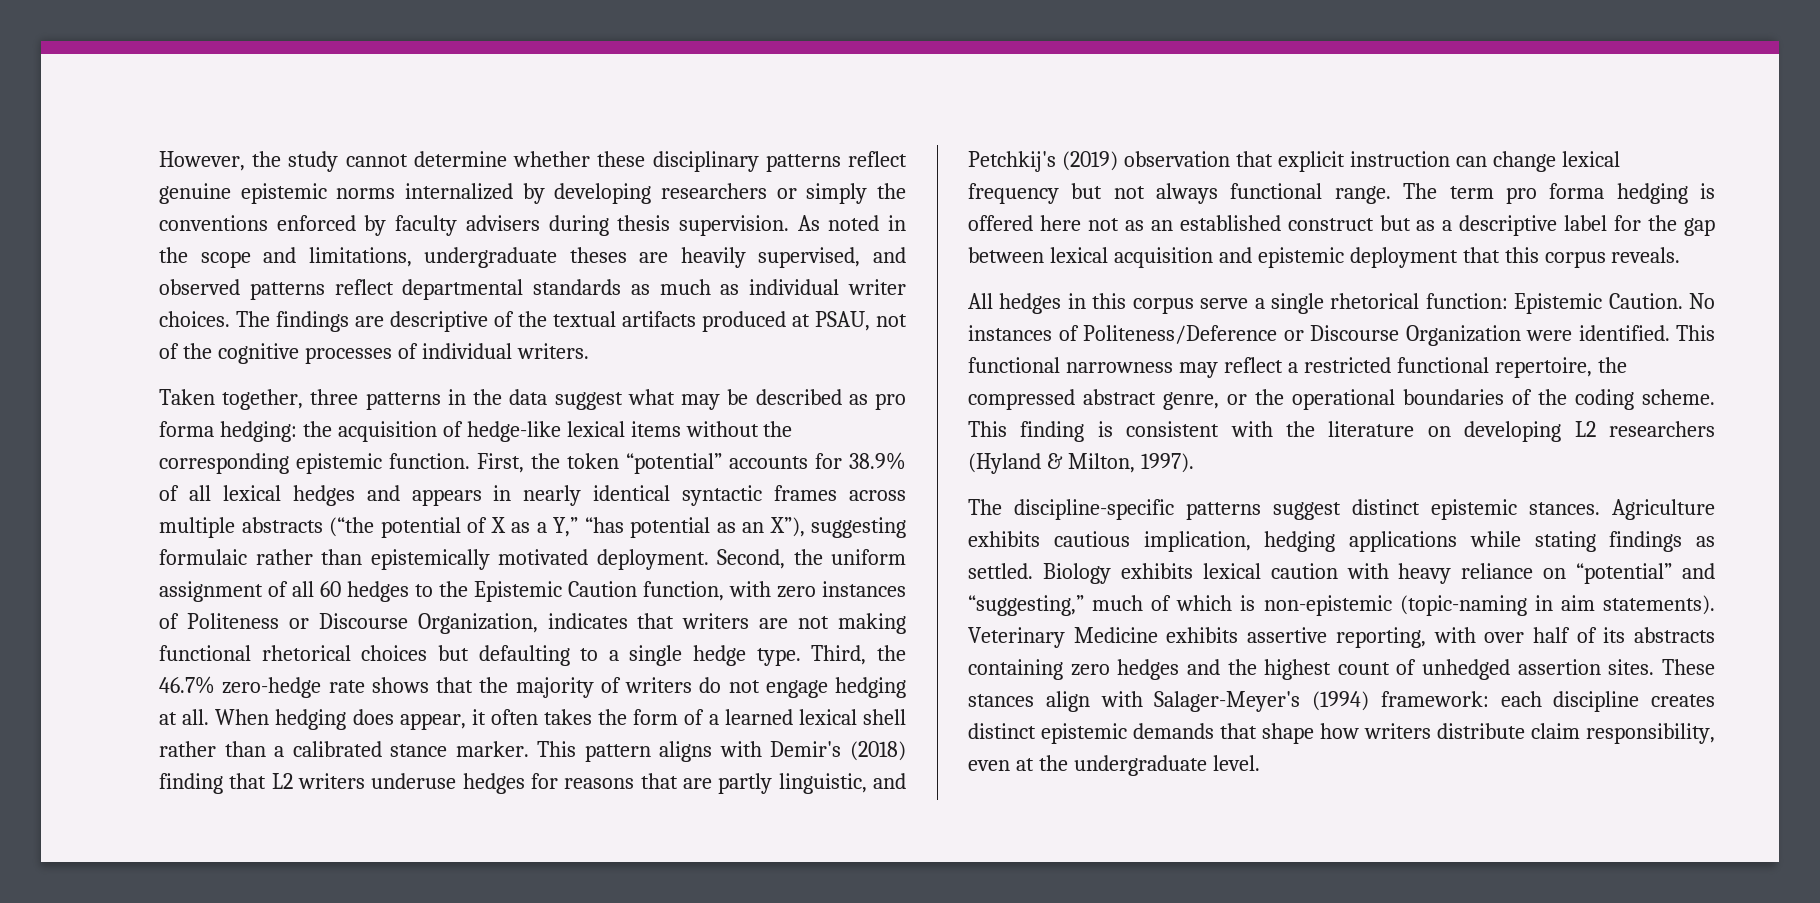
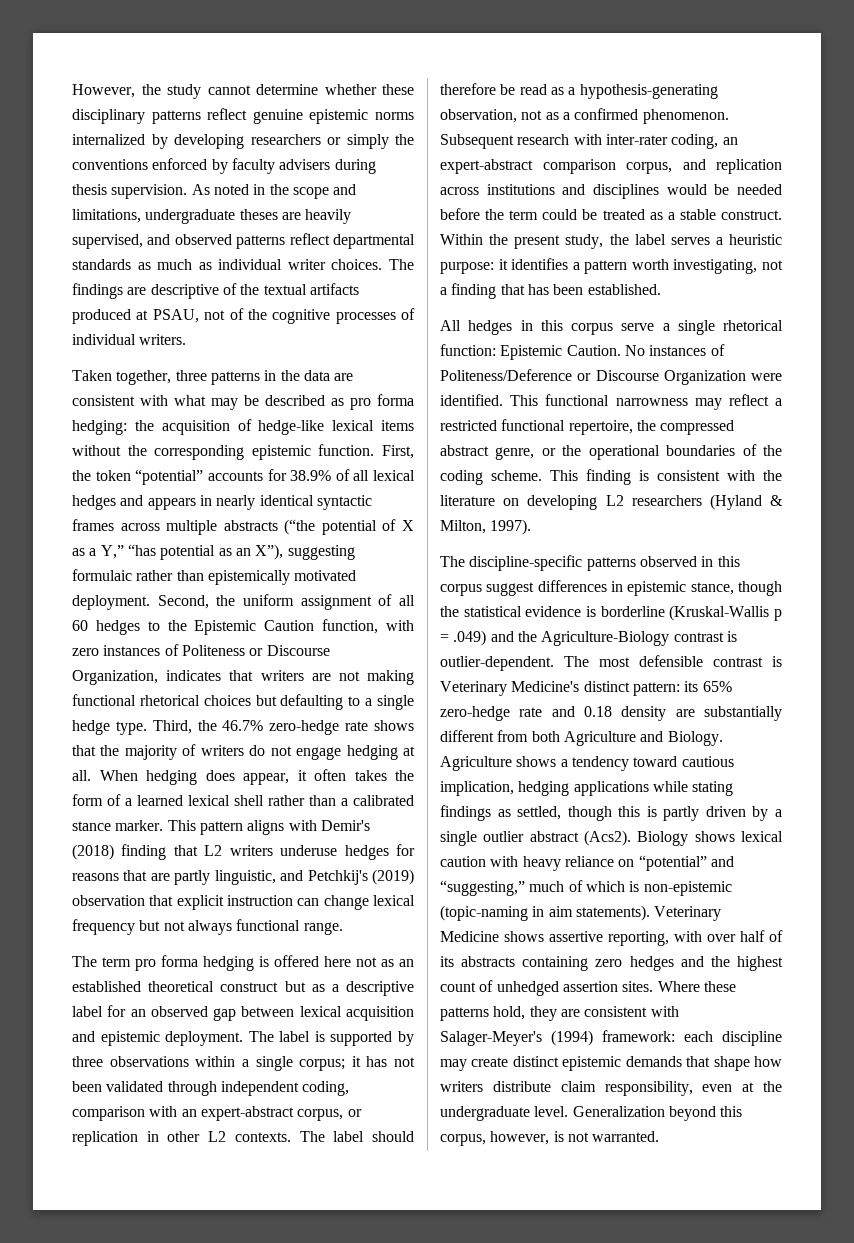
[554,392,623,410] suggest -> [334,373,354,381] [72,395,168,406] are consistent with
(1391, 195) none -> (343, 928) //
(1281, 223) none -> [148,981,215,992] theoretical
[1648,215,1678,231] the -> [130,1006,208,1017] an observed
[1349,247,1681,268] deployment that this corpus reveals. -> [165,1031,414,1046] [72,1056,415,1071] [72,1081,350,1096] [72,1106,362,1121] [72,1131,414,1146] [440,83,718,99] [440,108,729,124] [440,134,738,149] [440,159,782,174] [440,184,783,199] [440,208,782,220] [440,234,782,249] [440,258,783,274] [440,283,661,299] deployment. The label is supported by three observations within a single corpus; it has not been validated through independent coding, comparison with an expert-abstract corpus, or replication in other L2 contexts. The label should therefore be read as a hypothesis-generating observation, not as a confirmed phenomenon. Subsequent research with inter-rater coding, an expert-abstract comparison corpus, and replication across institutions and disciplines would be needed before the term could be treated as a stable construct. Within the present study, the label serves a heuristic purpose: it identifies a pattern worth investigating, not a finding that has been established.
[1273,499,1715,520] [968,531,1040,547] suggest distinct epistemic stances. Agriculture exhibits -> [639,556,740,567] [440,580,782,596] [440,605,782,621] [440,630,737,646] [440,655,782,671] [440,681,732,696] [440,706,782,721] [440,730,723,746] [440,756,678,771] observed in this corpus suggest differences in epistemic stance, though the statistical evidence is borderline (Kruskal-Wallis p = .049) and the Agriculture-Biology contrast is outlier-dependent. The most defensible contrast is Veterinary Medicine's distinct pattern: its 65% zero-hedge rate and 0.18 density are substantially different from both Agriculture and Biology. Agriculture shows a tendency toward
[968,563,1193,584] settled. Biology exhibits -> [517,806,782,821] [440,830,735,846] settled, though this is partly driven by a single outlier abstract (Acs2). Biology shows
[1166,627,1239,643] exhibits -> [504,931,544,942] shows
[1662,659,1715,675] [968,691,1090,712] These stances align -> [657,981,736,992] [440,1006,648,1021] Where these patterns hold, they are consistent
[1651,694,1715,707] creates -> [440,1057,509,1071] may create
(1260, 763) none -> [572,1106,743,1121] [440,1131,660,1146] Generalization beyond this corpus, however, is not warranted.

